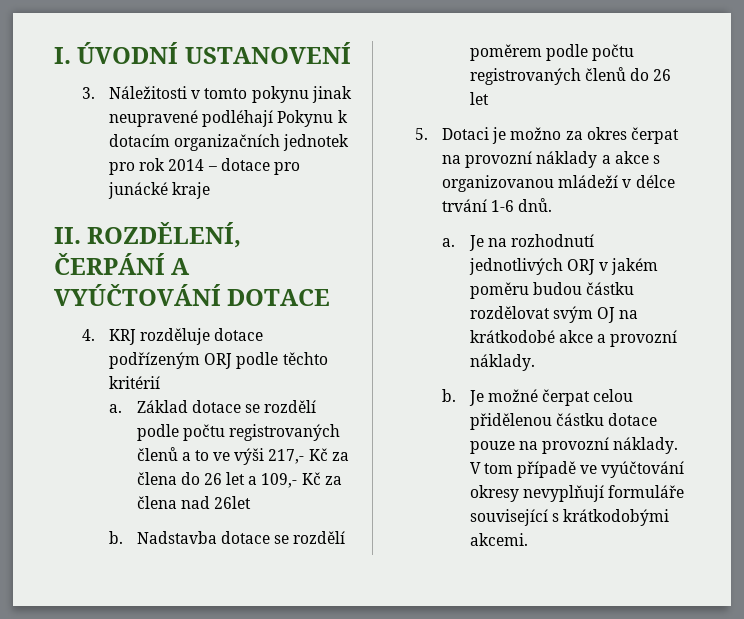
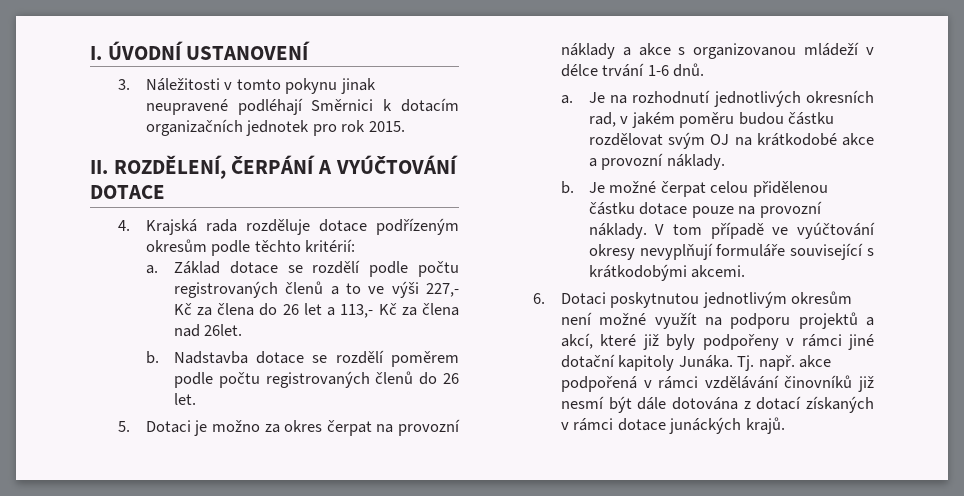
[277,110,334,127] Pokynu -> [311,99,374,111] Směrnici
[168,158,300,175] [108,182,211,199] 2014 – dotace pro junácké kraje -> [368,121,405,132] 2015.
[109,329,137,345] KRJ -> [145,219,237,235] Krajská rada
[204,353,233,369] ORJ -> [145,239,207,252] okresům
[109,376,161,389] kritérií -> [305,239,356,252] kritérií:
[268,449,305,464] 217,- -> [426,283,459,297] 227,-
[261,473,298,488] 109,- -> [340,304,374,318] 113,-
[213,496,251,509] 26let -> [204,324,243,336] 26let.
[469,92,489,105] let -> [173,393,196,405] let.
[566,259,595,275] ORJ -> [806,90,874,103] [588,112,616,127] okresních rad,
(528, 539) none -> [532,291,853,308] [560,312,874,329] [560,333,874,350] [560,354,832,371] [560,375,874,392] [560,396,874,413] [560,417,785,434] // 6. Dotaci poskytnutou jednotlivým okresům není možné využít na podporu projektů a akcí, které již byly podpořeny v rámci jiné dotační kapitoly Junáka. Tj. např. akce podpořená v rámci vzdělávání činovníků již nesmí být dále dotována z dotací získaných v rámci dotace junáckých krajů.

